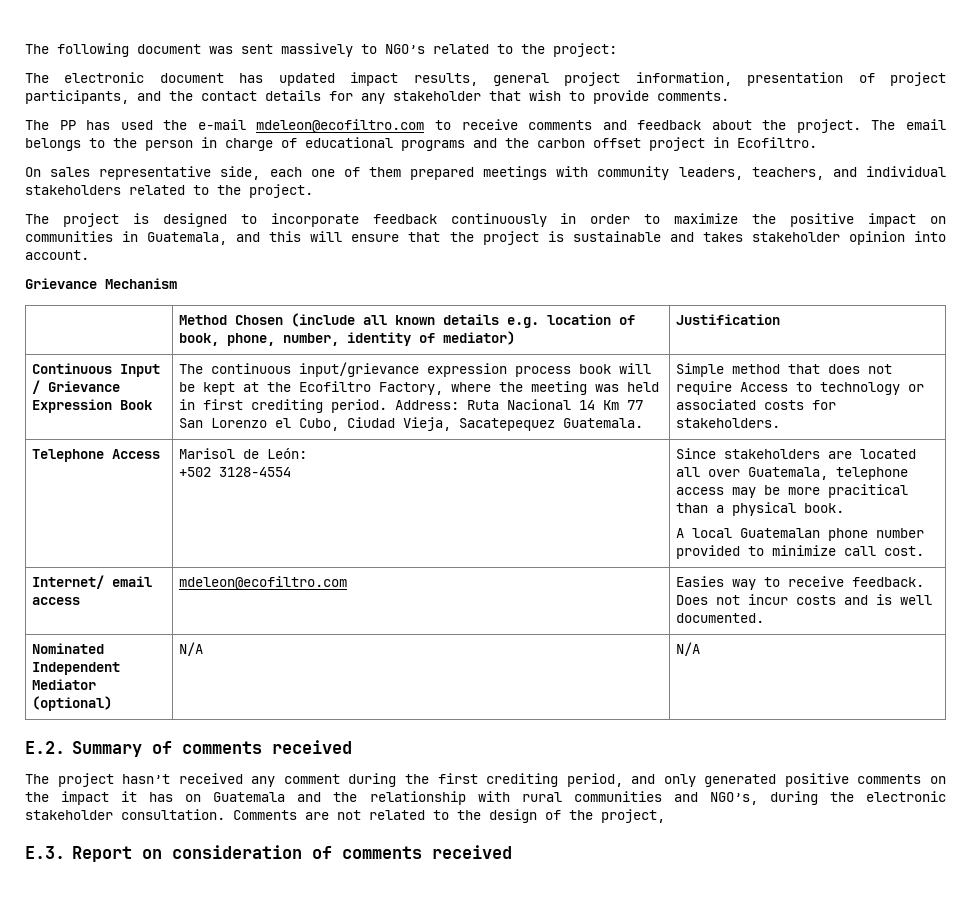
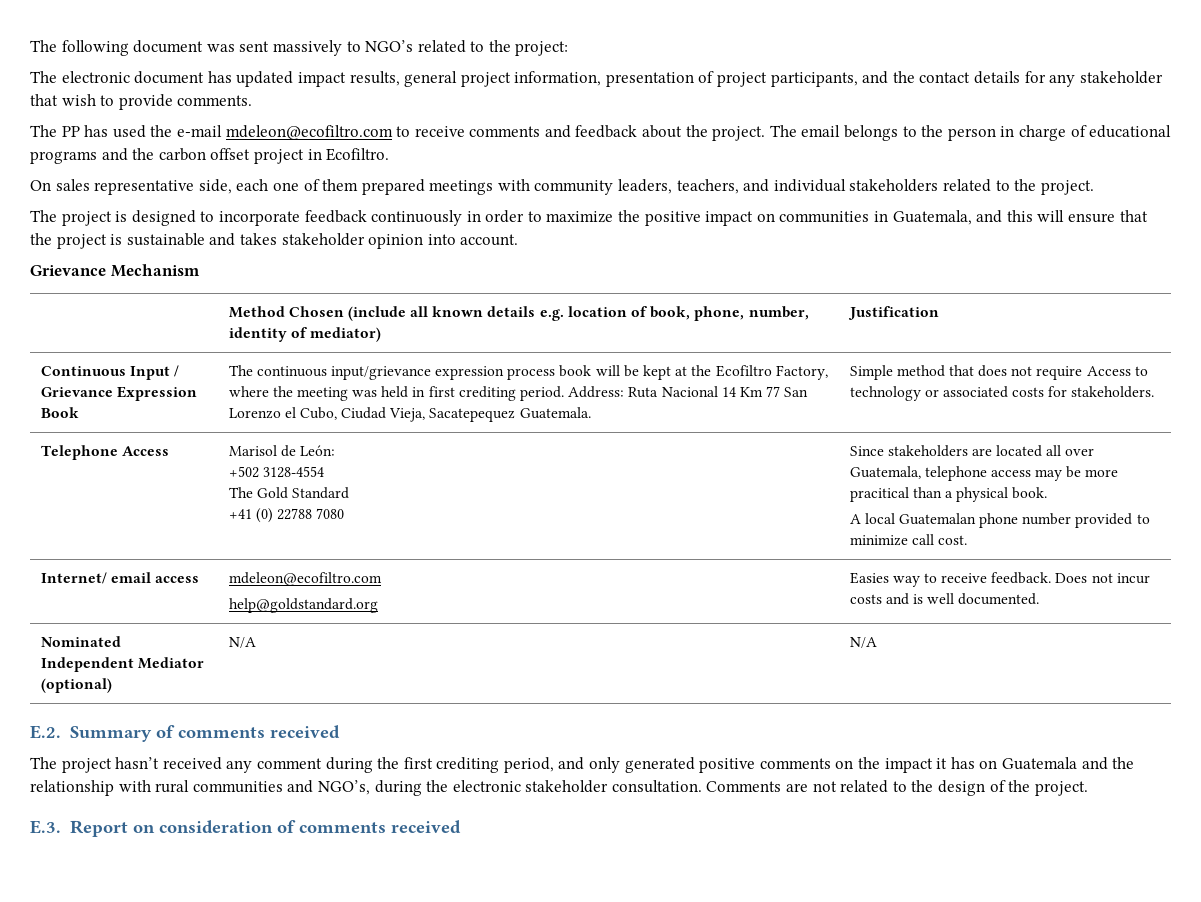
(291, 472) none -> [228,487,349,499] [228,508,345,523] // The Gold Standard // +41 (0) 22788 7080
(347, 583) none -> [228,598,378,613] // help@goldstandard.org
[601,809,665,823] project, -> [1034,781,1088,796] project.

